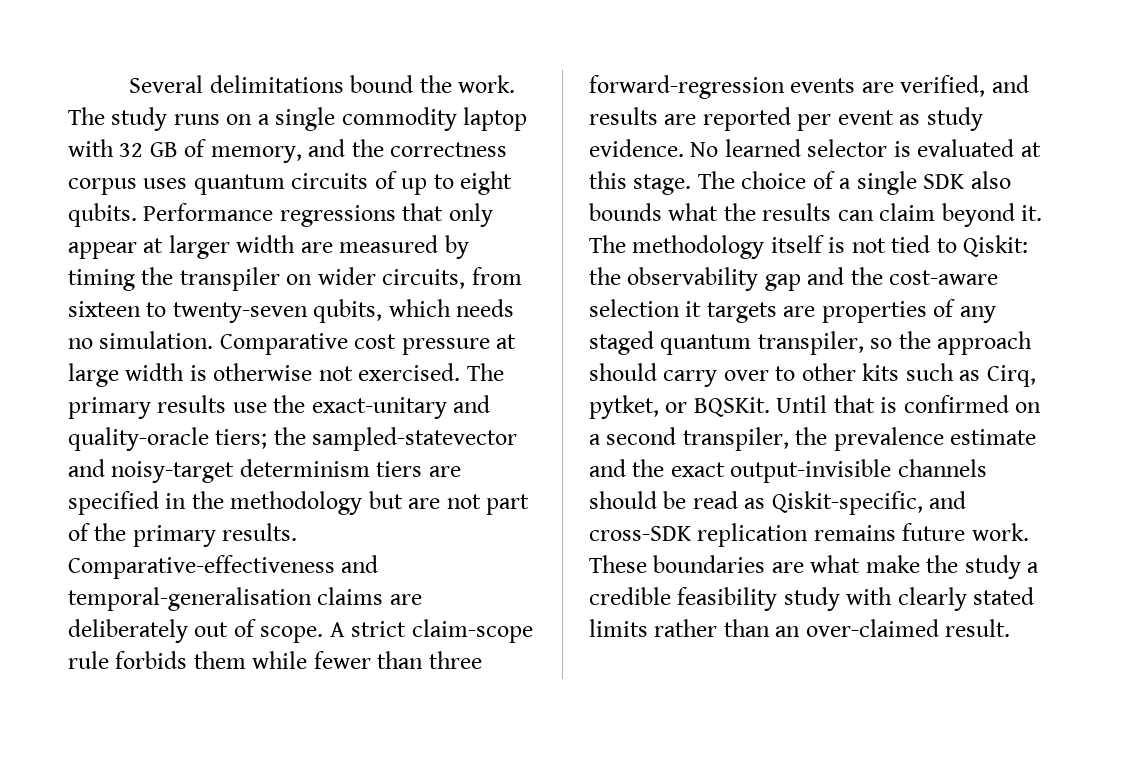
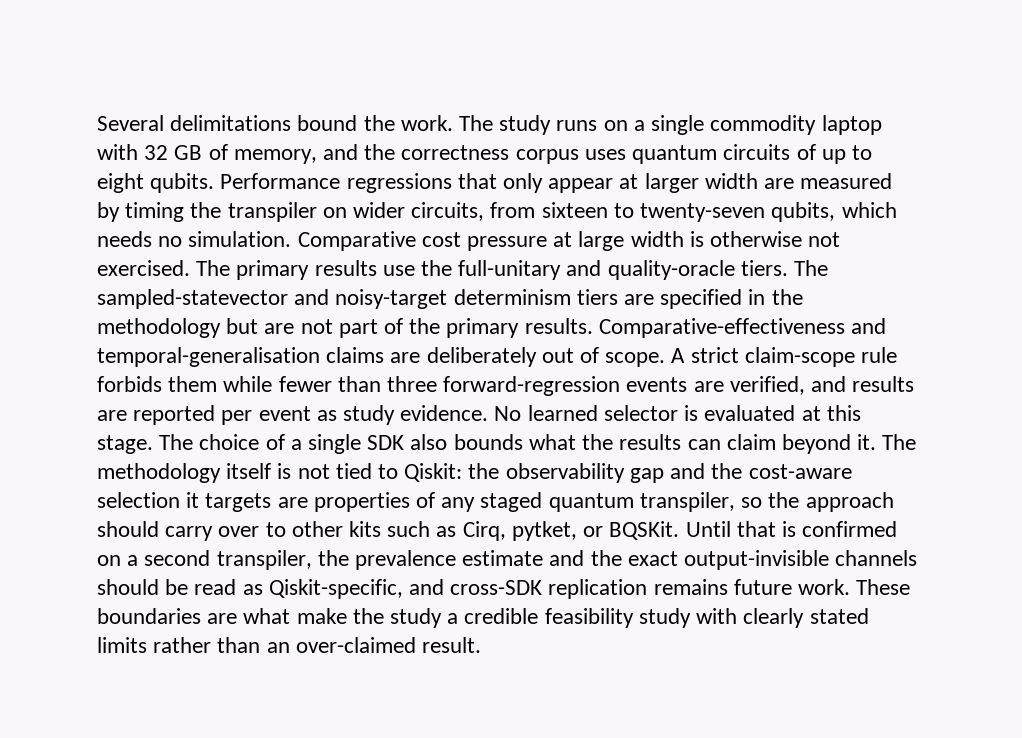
[311,397,447,419] exact-unitary -> [458,260,562,280] full-unitary
[215,427,306,449] tiers; the -> [740,260,829,276] tiers. The

